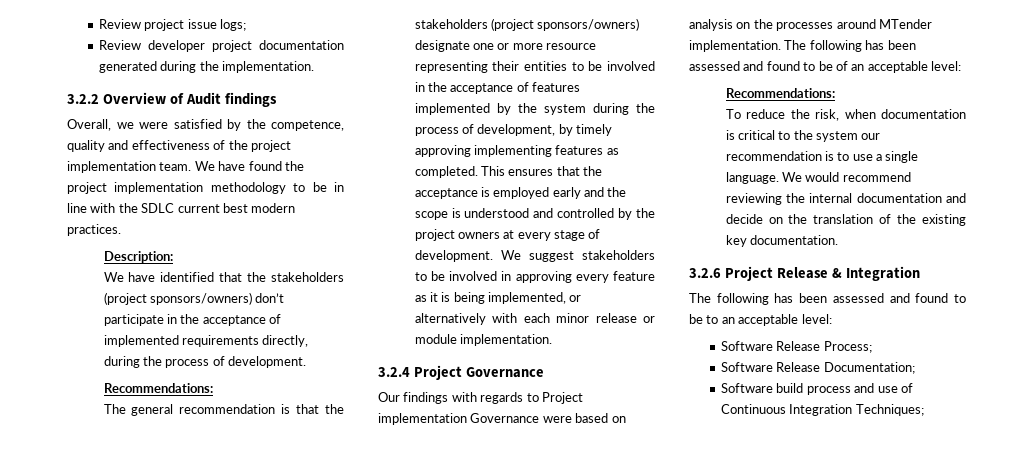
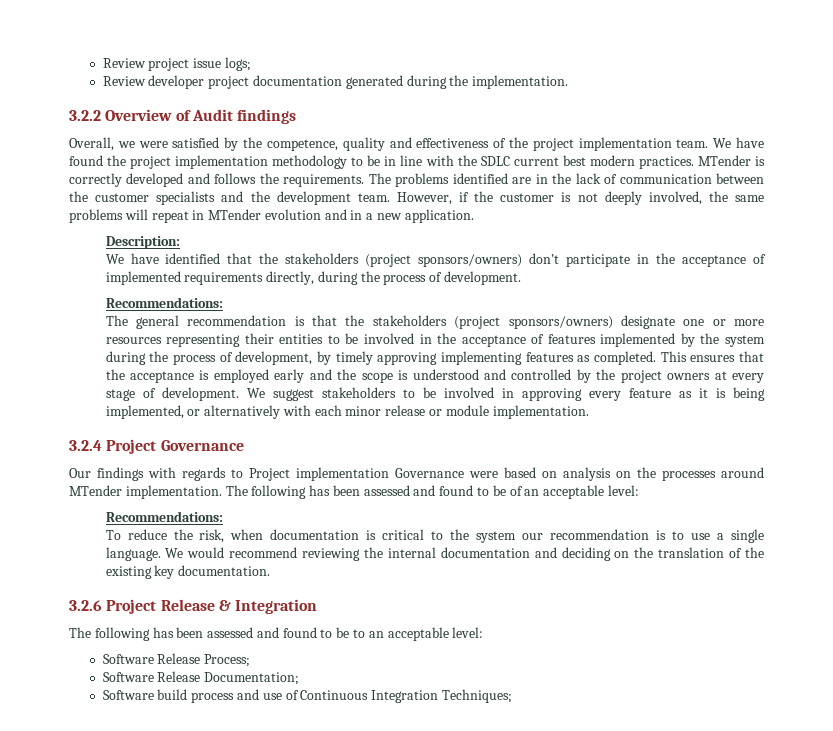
(121, 230) none -> [697,155,765,166] [69,173,764,187] [69,191,764,205] [69,209,474,223] MTender is correctly developed and follows the requirements. The problems identified are in the lack of communication between the customer specialists and the development team. However, if the customer is not deeply involved, the same problems will repeat in MTender evolution and in a new application.
[546,43,597,50] resource -> [105,337,162,344] resources
[725,214,763,224] decide -> [561,547,611,561] deciding

